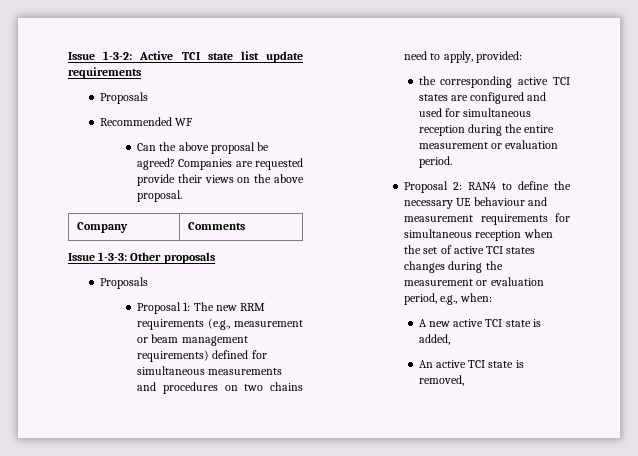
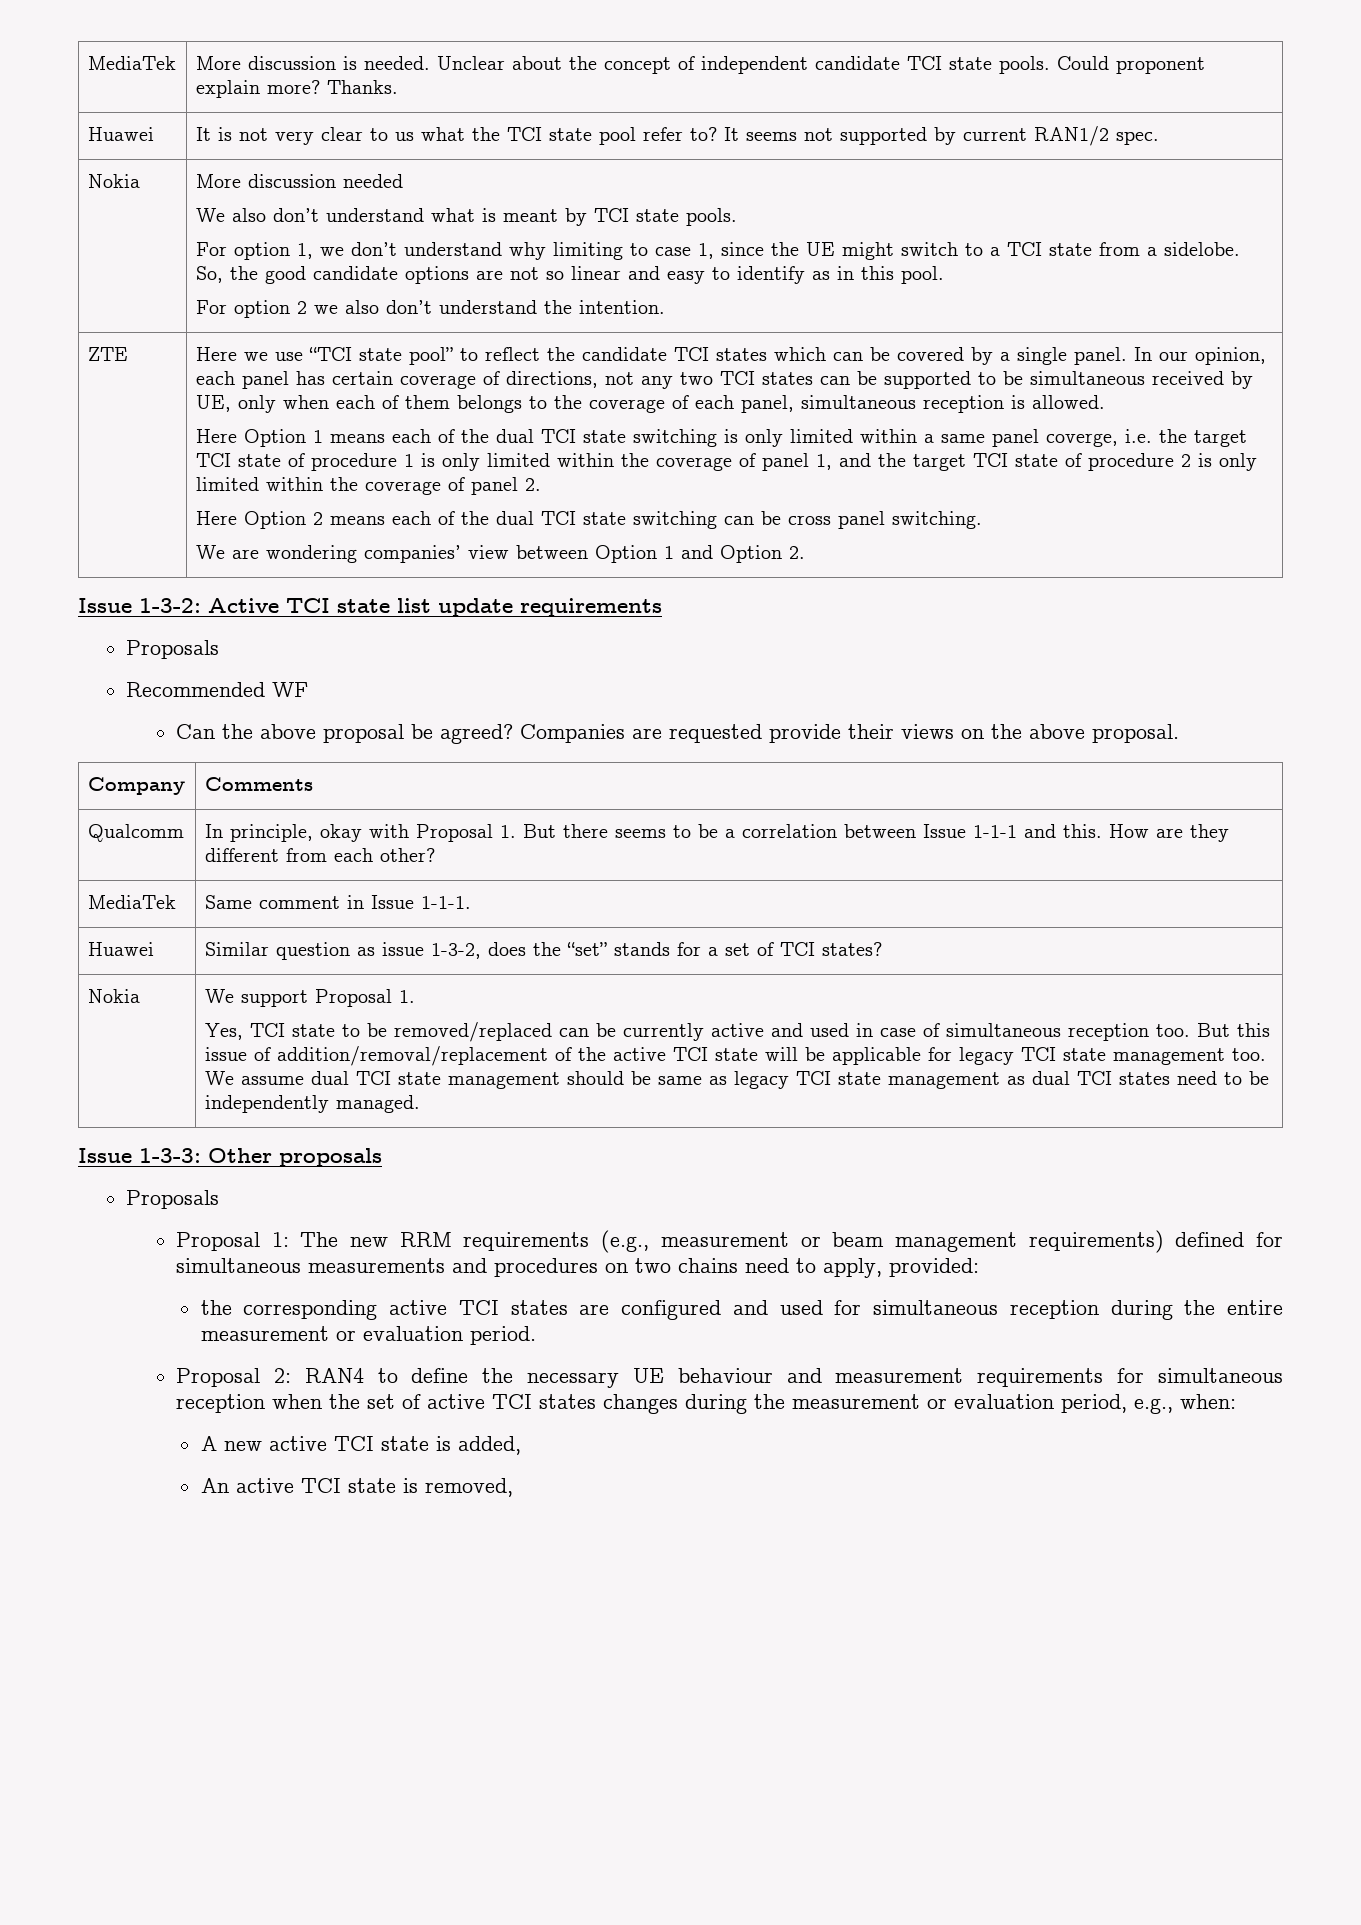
(68, 56) none -> [87,56,176,70] [195,56,1205,74] [195,80,398,98] [87,127,154,141] [195,126,1159,146] [87,174,140,188] [195,174,403,188] [195,208,737,226] [195,242,1240,260] [195,266,944,284] [195,300,665,318] [87,347,128,361] [195,347,1266,365] [195,371,1253,389] [195,395,1105,413] [195,429,1247,447] [195,453,1257,471] [195,477,541,495] [195,511,982,529] [195,545,805,563] MediaTek | More discussion is needed. Unclear about the concept of independent candidate TCI state pools. Could proponent explain more? Thanks. // Huawei | It is not very clear to us what the TCI state pool refer to? It seems not supported by current RAN1/2 spec. // Nokia | More discussion needed // We also don’t understand what is meant by TCI state pools. // For option 1, we don’t understand why limiting to case 1, since the UE might switch to a TCI state from a sidelobe. So, the good candidate options are not so linear and easy to identify as in this pool. // For option 2 we also don’t understand the intention. // ZTE | Here we use “TCI state pool” to reflect the candidate TCI states which can be covered by a single panel. In our opinion, each panel has certain coverage of directions, not any two TCI states can be supported to be simultaneous received by UE, only when each of them belongs to the coverage of each panel, simultaneous reception is allowed. // Here Option 1 means each of the dual TCI state switching is only limited within a same panel coverge, i.e. the target TCI state of procedure 1 is only limited within the coverage of panel 1, and the target TCI state of procedure 2 is only limited within the coverage of panel 2. // Here Option 2 means each of the dual TCI state switching can be cross panel switching. // We are wondering companies’ view between Option 1 and Option 2. //
(246, 226) none -> [87,824,184,842] [204,824,1229,842] [204,848,435,862] [87,895,176,909] [204,895,471,909] [87,942,154,956] [204,942,882,960] [87,989,140,1003] [204,989,415,1007] [204,1022,1270,1042] [204,1046,1266,1066] [204,1071,1269,1089] [204,1095,420,1113] // Qualcomm | In principle, okay with Proposal 1. But there seems to be a correlation between Issue 1-1-1 and this. How are they different from each other? // MediaTek | Same comment in Issue 1-1-1. // Huawei | Similar question as issue 1-3-2, does the “set” stands for a set of TCI states? // Nokia | We support Proposal 1. // Yes, TCI state to be removed/replaced can be currently active and used in case of simultaneous reception too. But this issue of addition/removal/replacement of the active TCI state will be applicable for legacy TCI state management too. We assume dual TCI state management should be same as legacy TCI state management as dual TCI states need to be independently managed.

